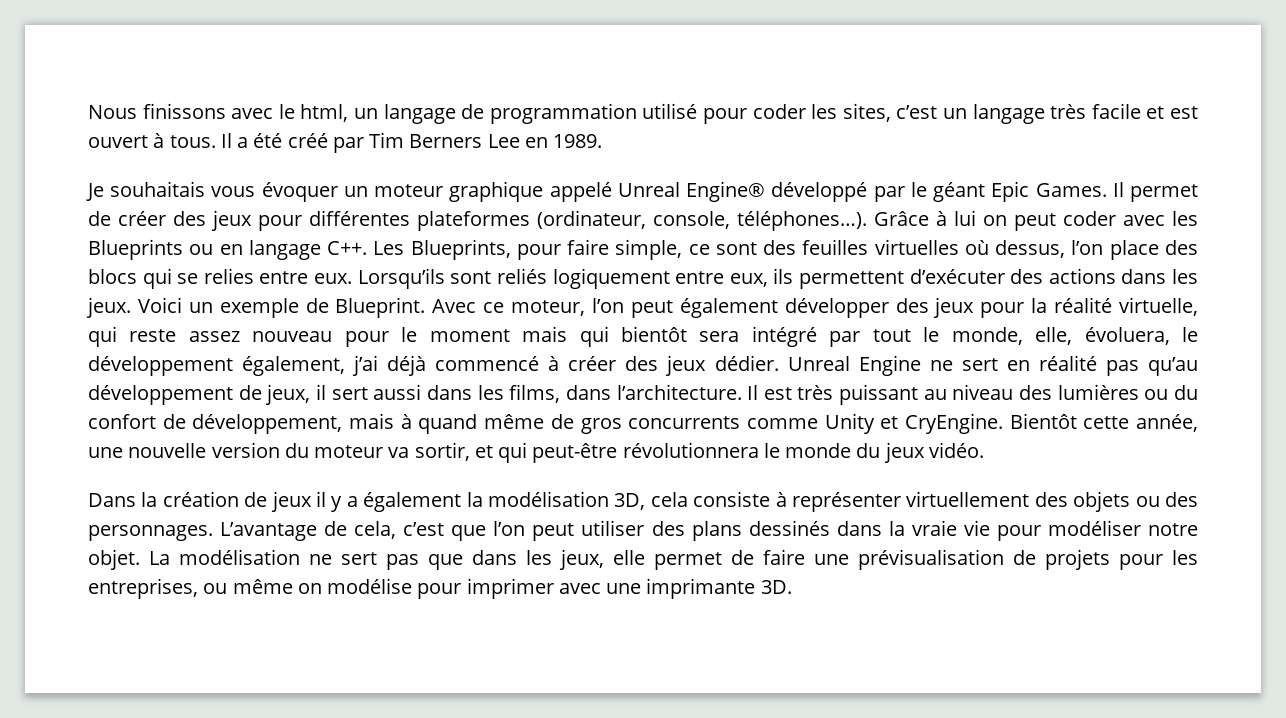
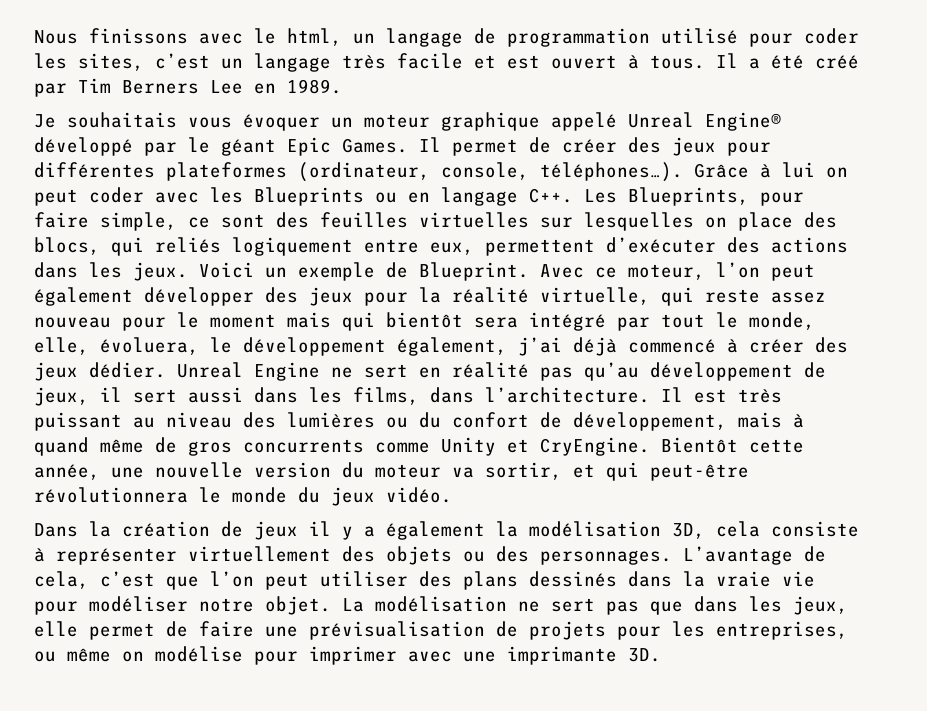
[964,240,1199,260] [88,268,492,289] où dessus, l’on place des blocs qui se relies entre eux. Lorsqu’ils sont -> [540,212,837,231] [34,237,144,256] sur lesquelles on place des blocs, qui
[773,268,794,284] ils -> (474, 248) none

